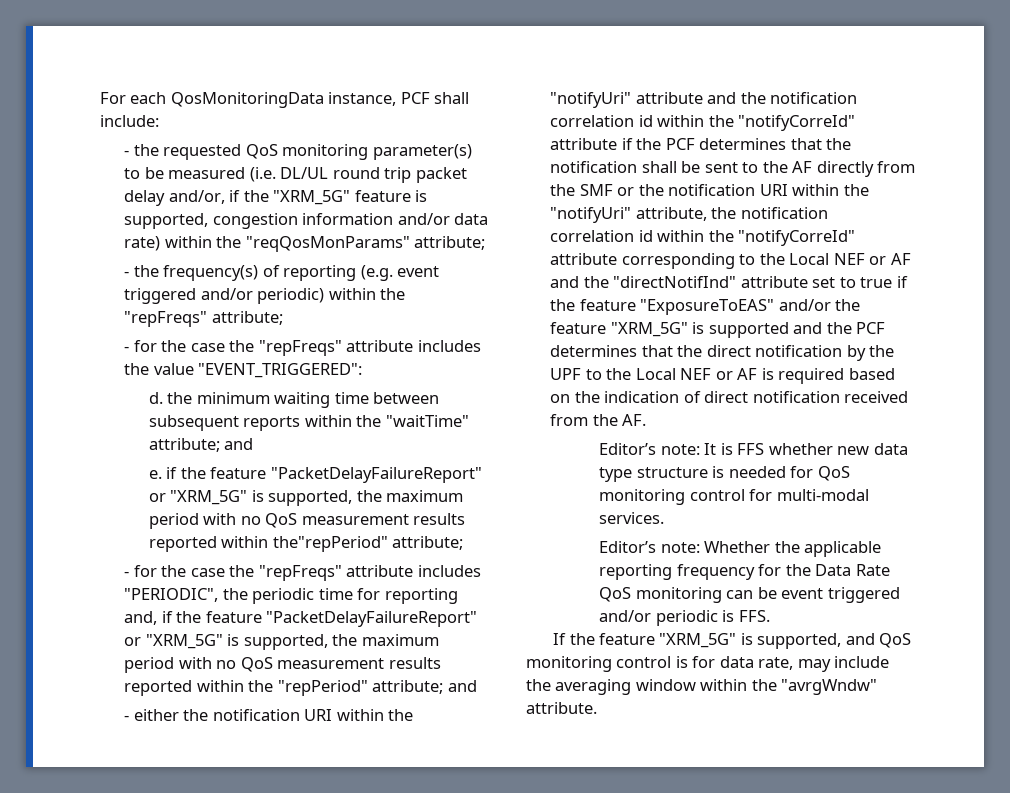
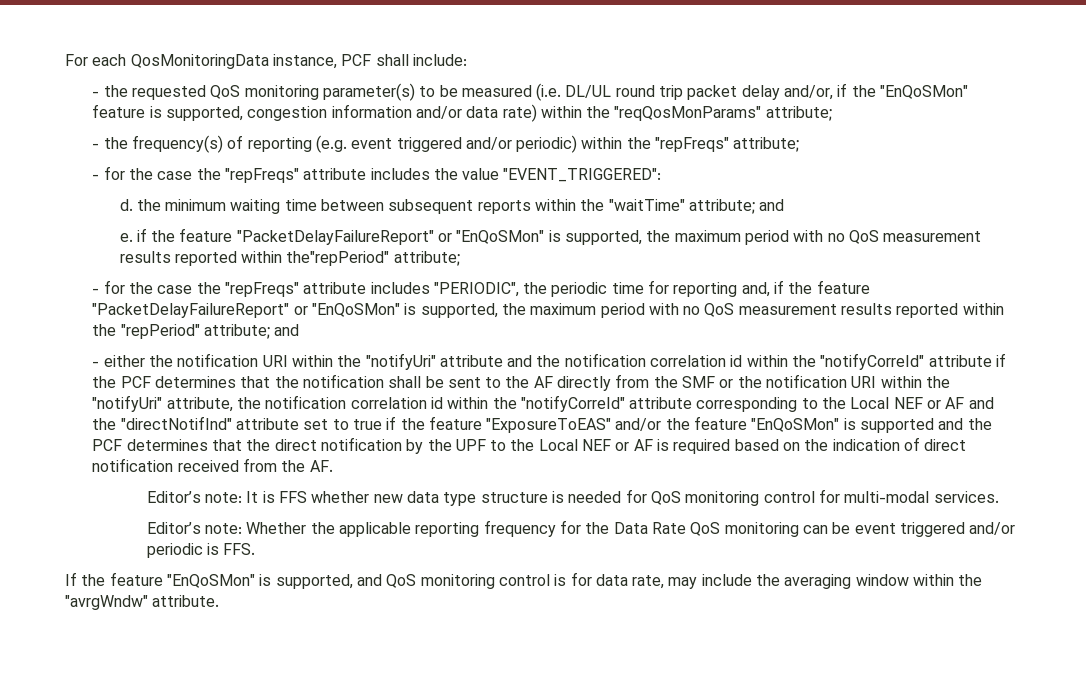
[273,190,351,205] "XRM_5G" -> [880,85,969,99] "EnQoSMon"
[170,490,248,505] "XRM_5G" -> [456,230,545,244] "EnQoSMon"
[145,634,223,649] "XRM_5G" -> [311,303,400,317] "EnQoSMon"
[610,322,688,337] "XRM_5G" -> [751,418,840,432] "EnQoSMon"
[659,633,737,648] "XRM_5G" -> [166,574,255,588] "EnQoSMon"

